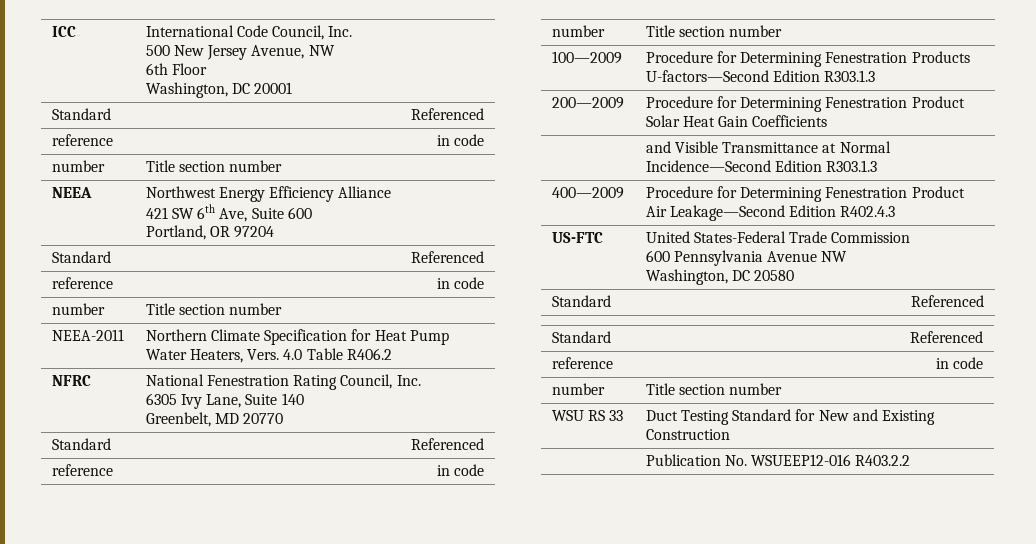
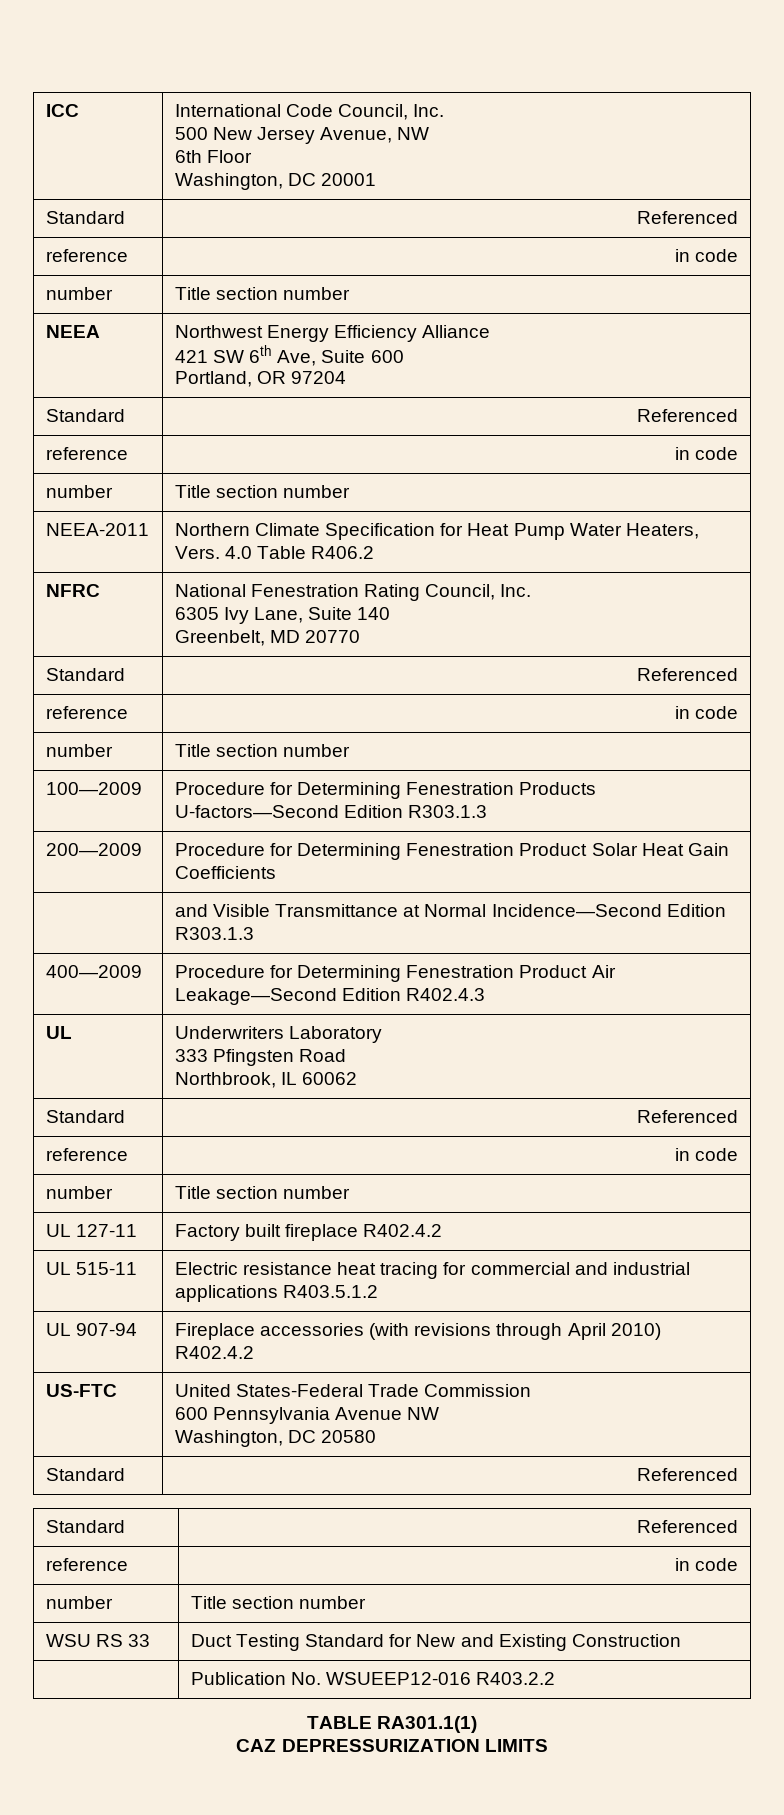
(896, 211) none -> [45,1026,72,1039] [174,1026,383,1043] [174,1049,347,1066] [174,1072,358,1088] [45,1110,125,1123] [637,1110,739,1123] [45,1148,128,1161] [674,1148,739,1161] [45,1186,113,1199] [174,1186,351,1199] [45,1224,138,1237] [174,1224,443,1241] [45,1262,138,1275] [174,1262,690,1279] [174,1285,379,1302] [45,1323,138,1336] [174,1323,661,1340] [174,1346,254,1359] // UL | Underwriters Laboratory // 333 Pfingsten Road // Northbrook, IL 60062 // Standard | Referenced // reference | in code // number | Title section number // UL 127-11 | Factory built fireplace R402.4.2 // UL 515-11 | Electric resistance heat tracing for commercial and industrial applications R403.5.1.2 // UL 907-94 | Fireplace accessories (with revisions through April 2010) R402.4.2
(911, 460) none -> [306,1716,478,1733] [236,1739,548,1752] // TABLE RA301.1(1) // CAZ DEPRESSURIZATION LIMITS

